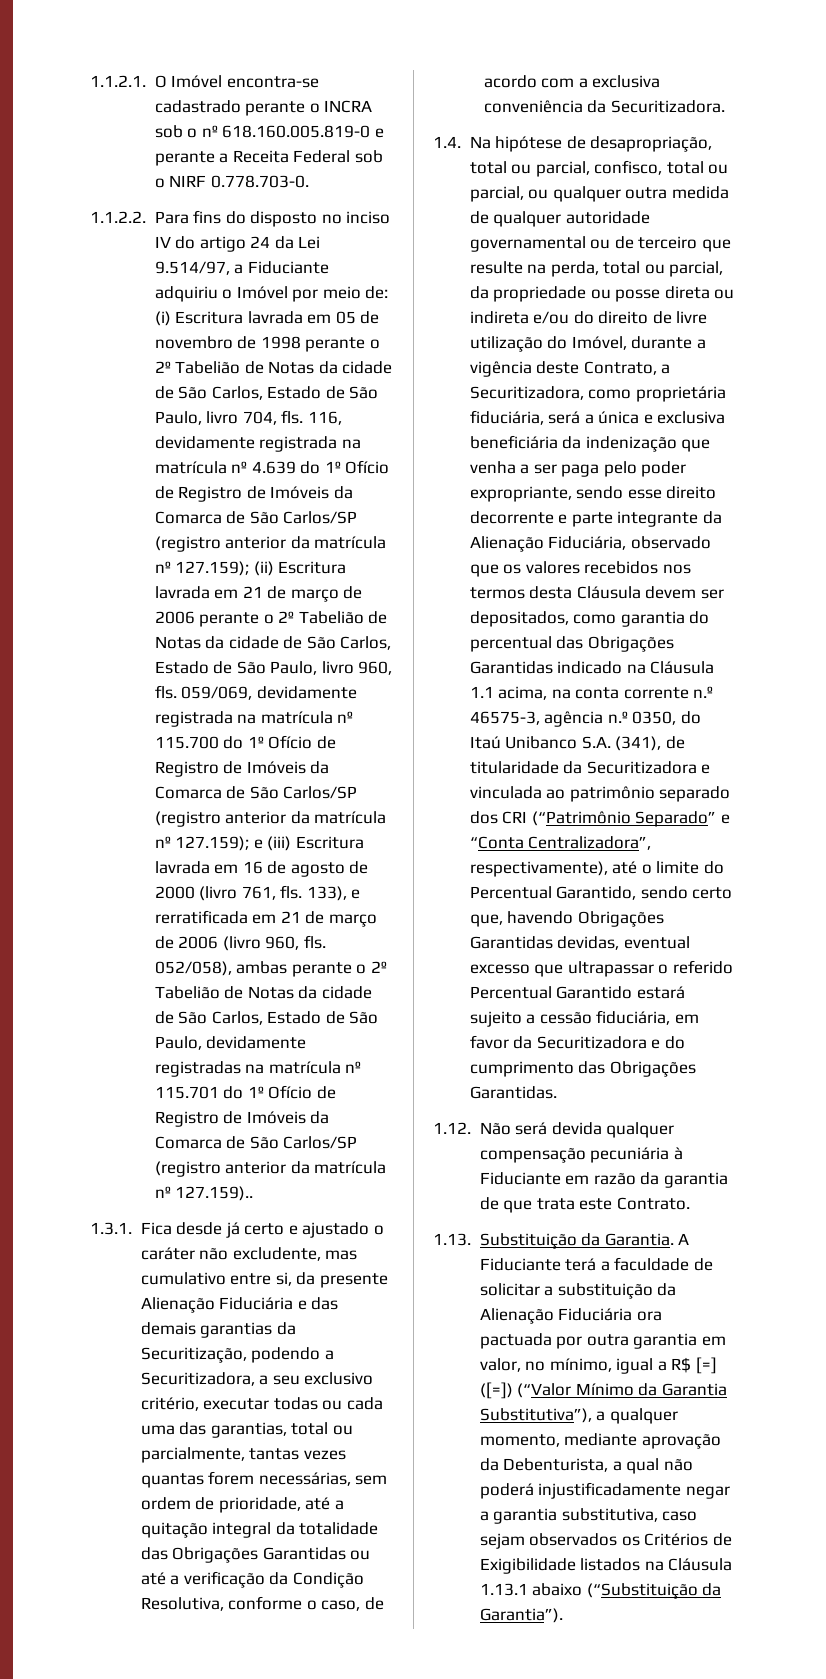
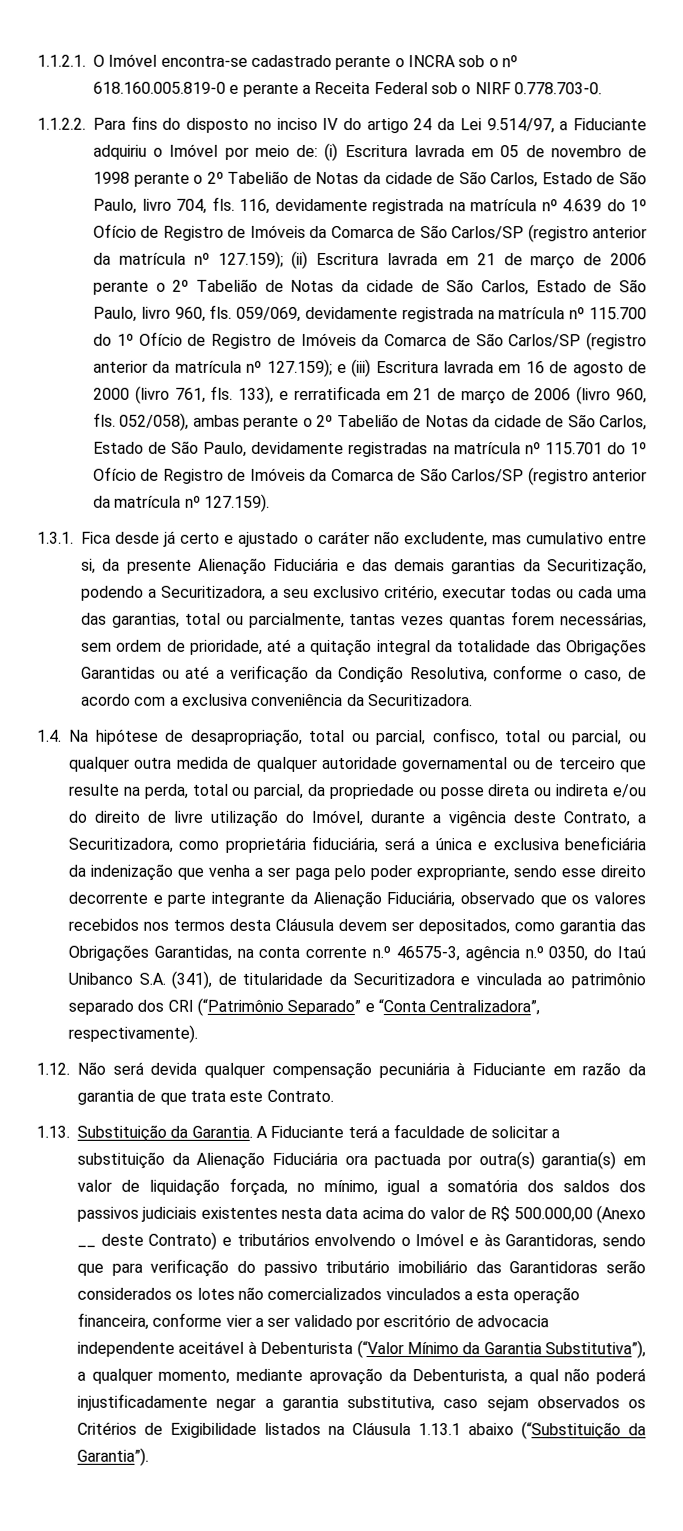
[175,1186,254,1201] 127.159).. -> [203,493,270,512] 127.159).
[689,611,710,624] [469,636,674,652] [469,661,715,674] [469,686,548,700] do percentual das Obrigações Garantidas indicado na Cláusula 1.1 acima, -> [620,919,646,932] [68,944,232,962] das Obrigações Garantidas,
[469,861,724,877] [469,886,733,900] [469,911,664,927] [469,936,690,950] [469,960,733,977] [469,986,685,999] [469,1010,699,1027] [469,1035,685,1049] [469,1061,696,1077] [469,1086,557,1099] respectivamente), até o limite do Percentual Garantido, sendo certo que, havendo Obrigações Garantidas devidas, eventual excesso que ultrapassar o referido Percentual Garantido estará sujeito a cessão fiduciária, em favor da Securitizadora e do cumprimento das Obrigações Garantidas. -> [68,1024,198,1043] respectivamente).
[586,1333,726,1349] [479,1357,718,1374] [479,1382,513,1399] outra garantia em valor, no mínimo, igual a R$ [=] ([=]) -> [478,1151,647,1170] [77,1177,646,1196] [77,1205,647,1224] [77,1231,646,1250] [77,1258,646,1277] [77,1286,580,1305] [77,1312,549,1331] [77,1340,354,1357] outra(s) garantia(s) em valor de liquidação forçada, no mínimo, igual a somatória dos saldos dos passivos judiciais existentes nesta data acima do valor de R$ 500.000,00 (Anexo __ deste Contrato) e tributários envolvendo o Imóvel e às Garantidoras, sendo que para verificação do passivo tributário imobiliário das Garantidoras serão considerados os lotes não comercializados vinculados a esta operação financeira, conforme vier a ser validado por escritório de advocacia independente aceitável à Debenturista

